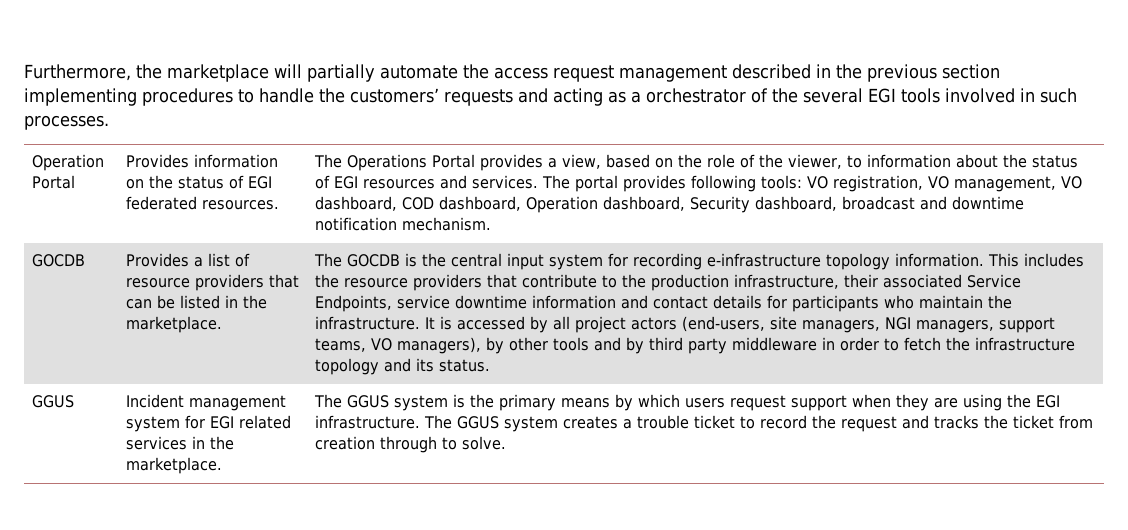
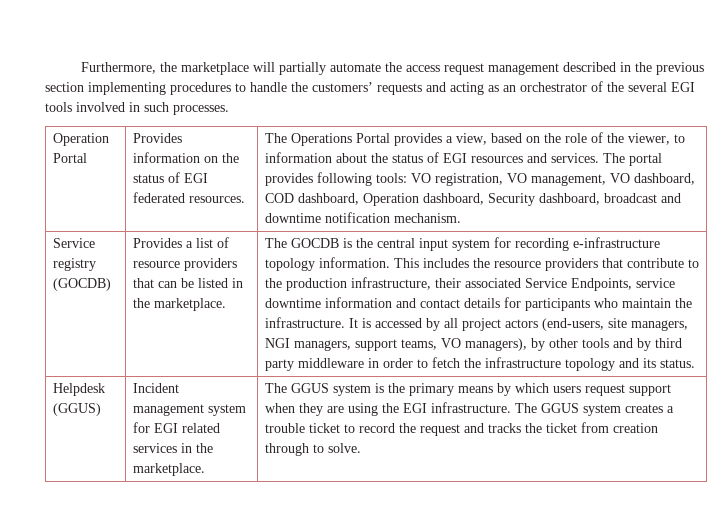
[631,91,641,103] a -> [503,85,516,92] an
[31,254,85,267] GOCDB -> [52,238,95,248] [52,258,96,271] [52,278,111,291] Service registry (GOCDB)
[31,395,74,408] GGUS -> [52,383,105,396] [52,403,101,416] Helpdesk (GGUS)

